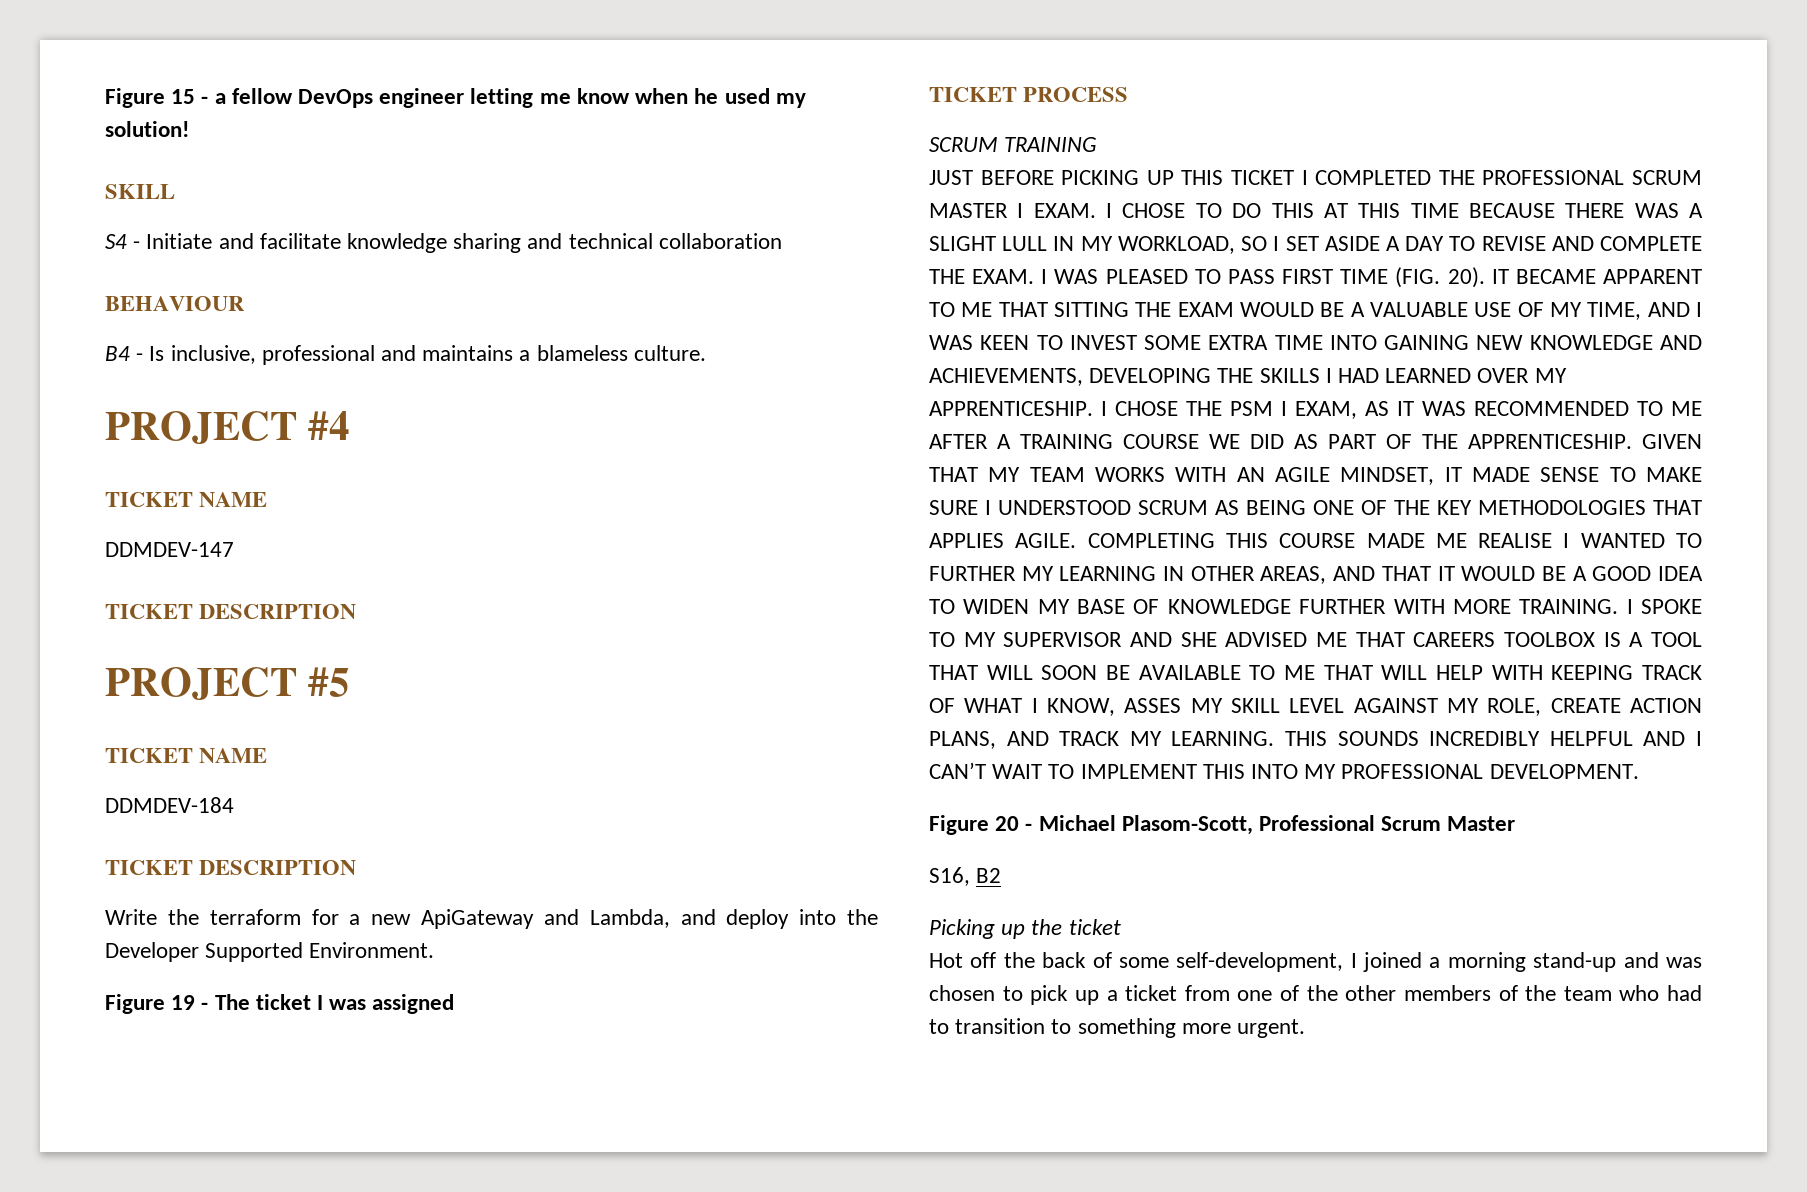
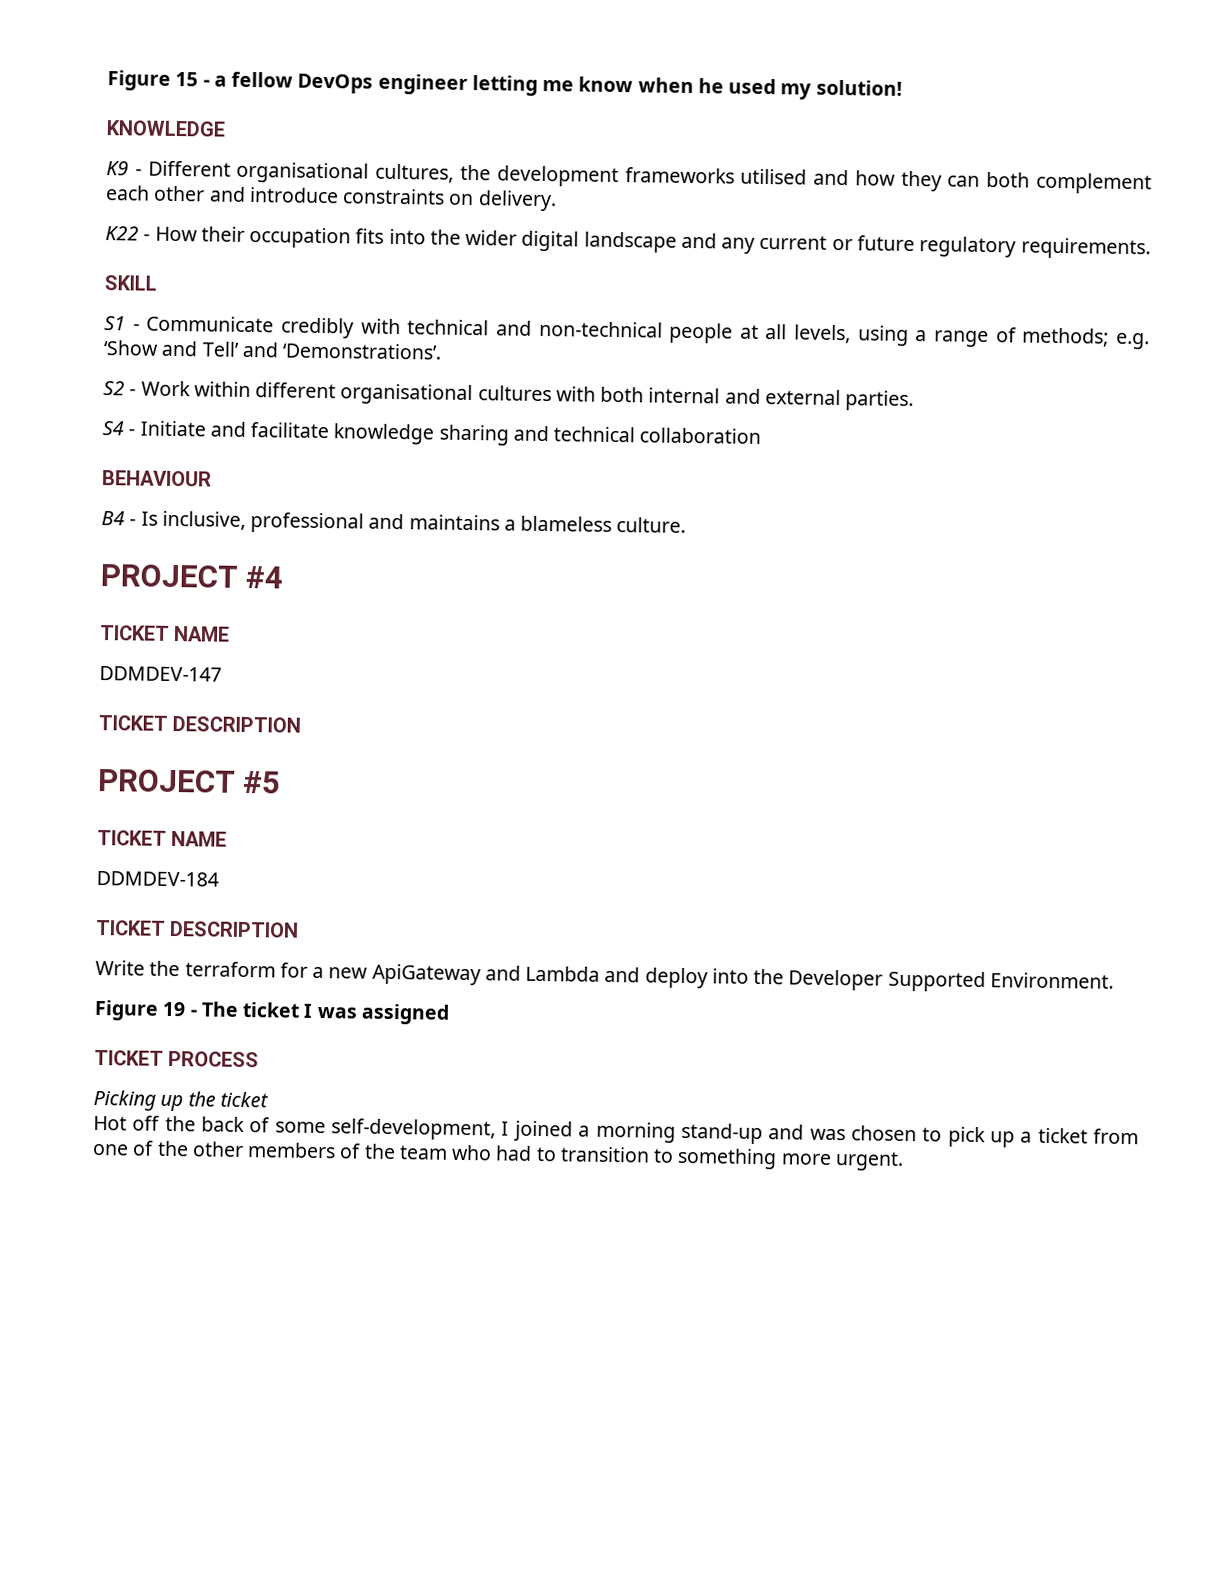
[105,184,175,199] SKILL -> [106,120,226,137] [106,160,1153,195] [105,185,557,212] [105,226,1151,260] [104,275,157,291] [104,315,1150,350] [103,340,443,360] [103,380,915,412] KNOWLEDGE // K9 - Different organisational cultures, the development frameworks utilised and how they can both complement each other and introduce constraints on delivery. // K22 - How their occupation fits into the wider digital landscape and any current or future regulatory requirements. // SKILL // S1 - Communicate credibly with technical and non-technical people at all levels, using a range of methods; e.g. ‘Show and Tell’ and ‘Demonstrations’. // S2 - Work within different organisational cultures with both internal and external parties.
[589,909,670,928] Lambda, -> [525,965,601,982] Lambda
[929,137,1098,152] [929,170,1702,185] [929,203,1703,218] [929,236,1702,254] [929,267,1702,288] [929,302,1702,320] [929,335,1702,350] [929,368,1567,386] [929,401,1702,419] [929,434,1702,449] [929,467,1702,485] [929,500,1702,515] [929,533,1702,548] [929,566,1703,584] [929,599,1702,614] [929,632,1702,647] [929,665,1702,680] [929,698,1702,716] [929,731,1702,749] [929,762,1639,779] [929,815,1516,835] [929,867,1002,886] // SCRUM TRAINING // JUST BEFORE PICKING UP THIS TICKET I COMPLETED THE PROFESSIONAL SCRUM MASTER I EXAM. I CHOSE TO DO THIS AT THIS TIME BECAUSE THERE WAS A SLIGHT LULL IN MY WORKLOAD, SO I SET ASIDE A DAY TO REVISE AND COMPLETE THE EXAM. I WAS PLEASED TO PASS FIRST TIME (FIG. 20). IT BECAME APPARENT TO ME THAT SITTING THE EXAM WOULD BE A VALUABLE USE OF MY TIME, AND I WAS KEEN TO INVEST SOME EXTRA TIME INTO GAINING NEW KNOWLEDGE AND ACHIEVEMENTS, DEVELOPING THE SKILLS I HAD LEARNED OVER MY APPRENTICESHIP. I CHOSE THE PSM I EXAM, AS IT WAS RECOMMENDED TO ME AFTER A TRAINING COURSE WE DID AS PART OF THE APPRENTICESHIP. GIVEN THAT MY TEAM WORKS WITH AN AGILE MINDSET, IT MADE SENSE TO MAKE SURE I UNDERSTOOD SCRUM AS BEING ONE OF THE KEY METHODOLOGIES THAT APPLIES AGILE. COMPLETING THIS COURSE MADE ME REALISE I WANTED TO FURTHER MY LEARNING IN OTHER AREAS, AND THAT IT WOULD BE A GOOD IDEA TO WIDEN MY BASE OF KNOWLEDGE FURTHER WITH MORE TRAINING. I SPOKE TO MY SUPERVISOR AND SHE ADVISED ME THAT CAREERS TOOLBOX IS A TOOL THAT WILL SOON BE AVAILABLE TO ME THAT WILL HELP WITH KEEPING TRACK OF WHAT I KNOW, ASSES MY SKILL LEVEL AGAINST MY ROLE, CREATE ACTION PLANS, AND TRACK MY LEARNING. THIS SOUNDS INCREDIBLY HELPFUL AND I CAN’T WAIT TO IMPLEMENT THIS INTO MY PROFESSIONAL DEVELOPMENT. // Figure 20 - Michael Plasom-Scott, Professional Scrum Master // S16, B2 -> (260, 1059) none

